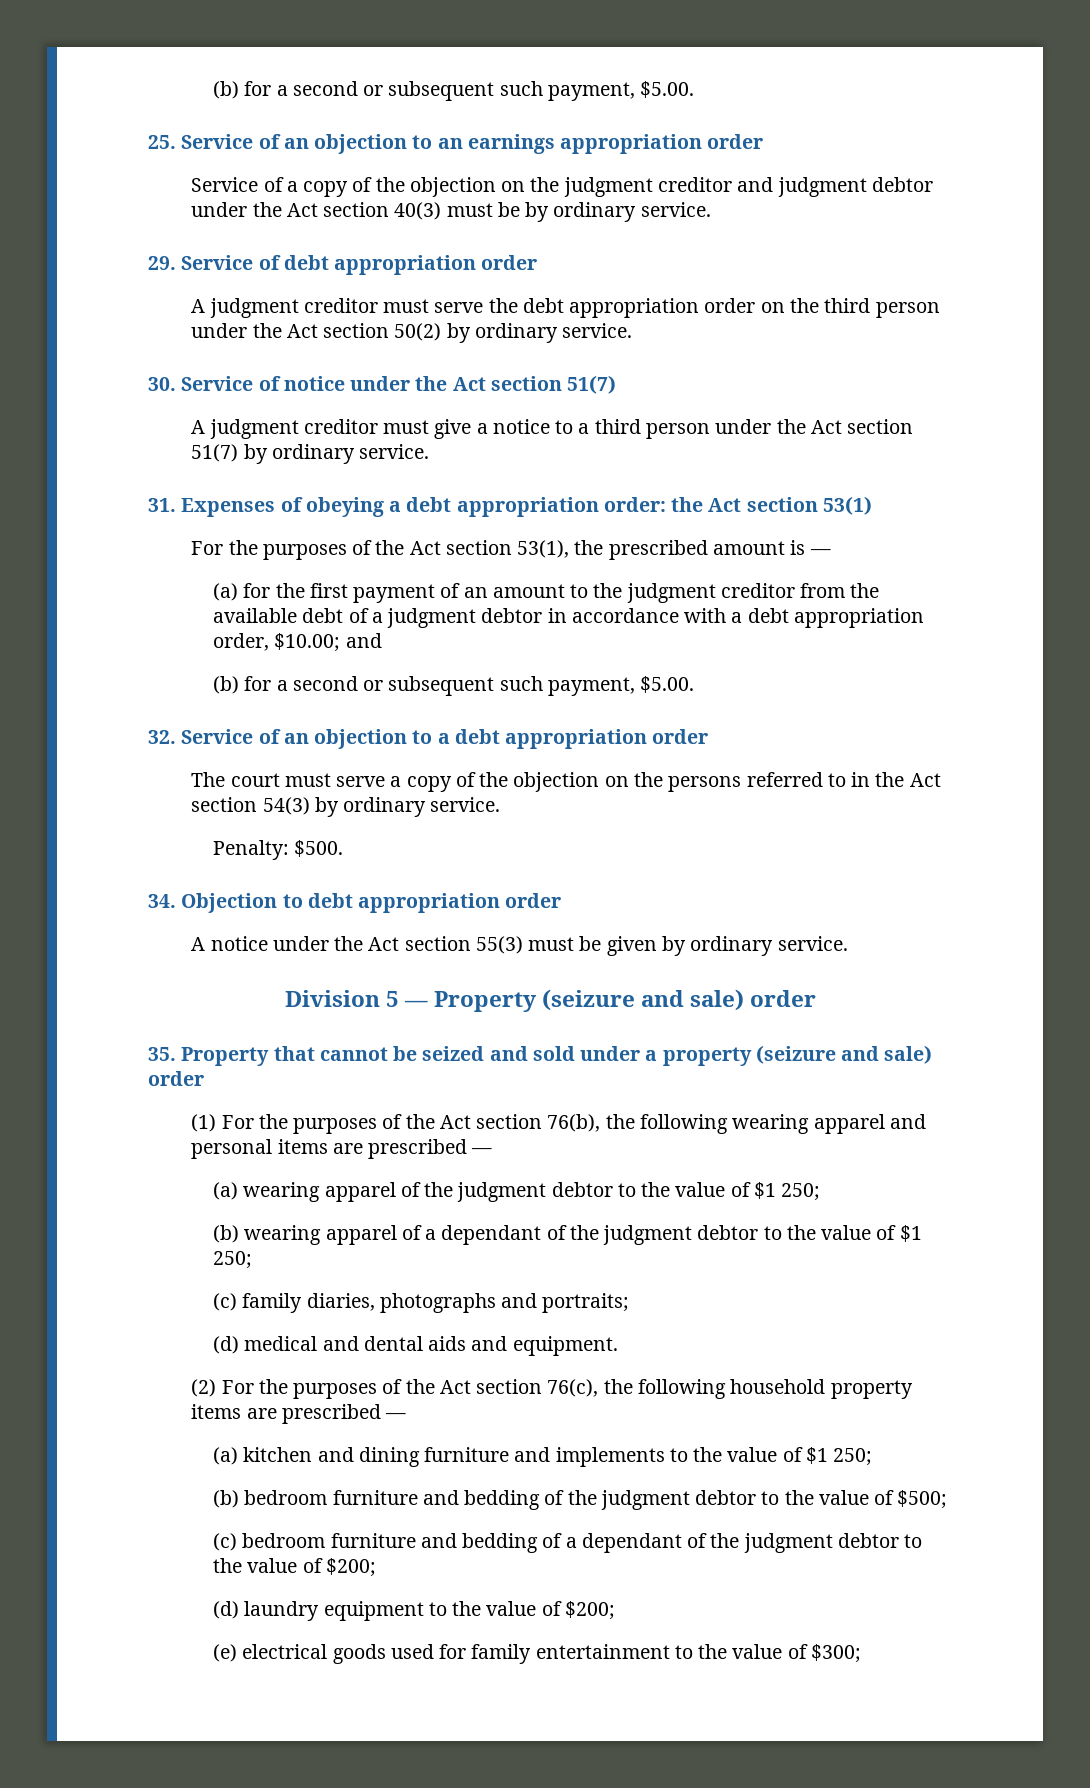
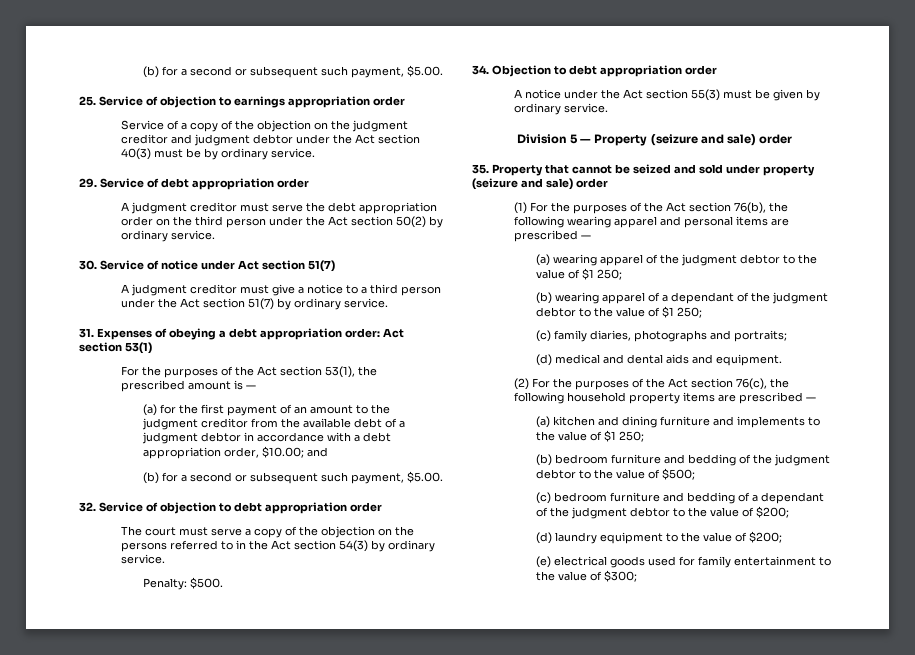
[283,134,463,154] an objection to an -> [159,96,232,108] objection to
[415,376,448,391] the -> (235, 265) none
[671,497,704,512] the -> (380, 333) none
[283,729,450,749] an objection to a -> [159,502,232,514] objection to
[645,1050,658,1061] a -> (760, 169) none

